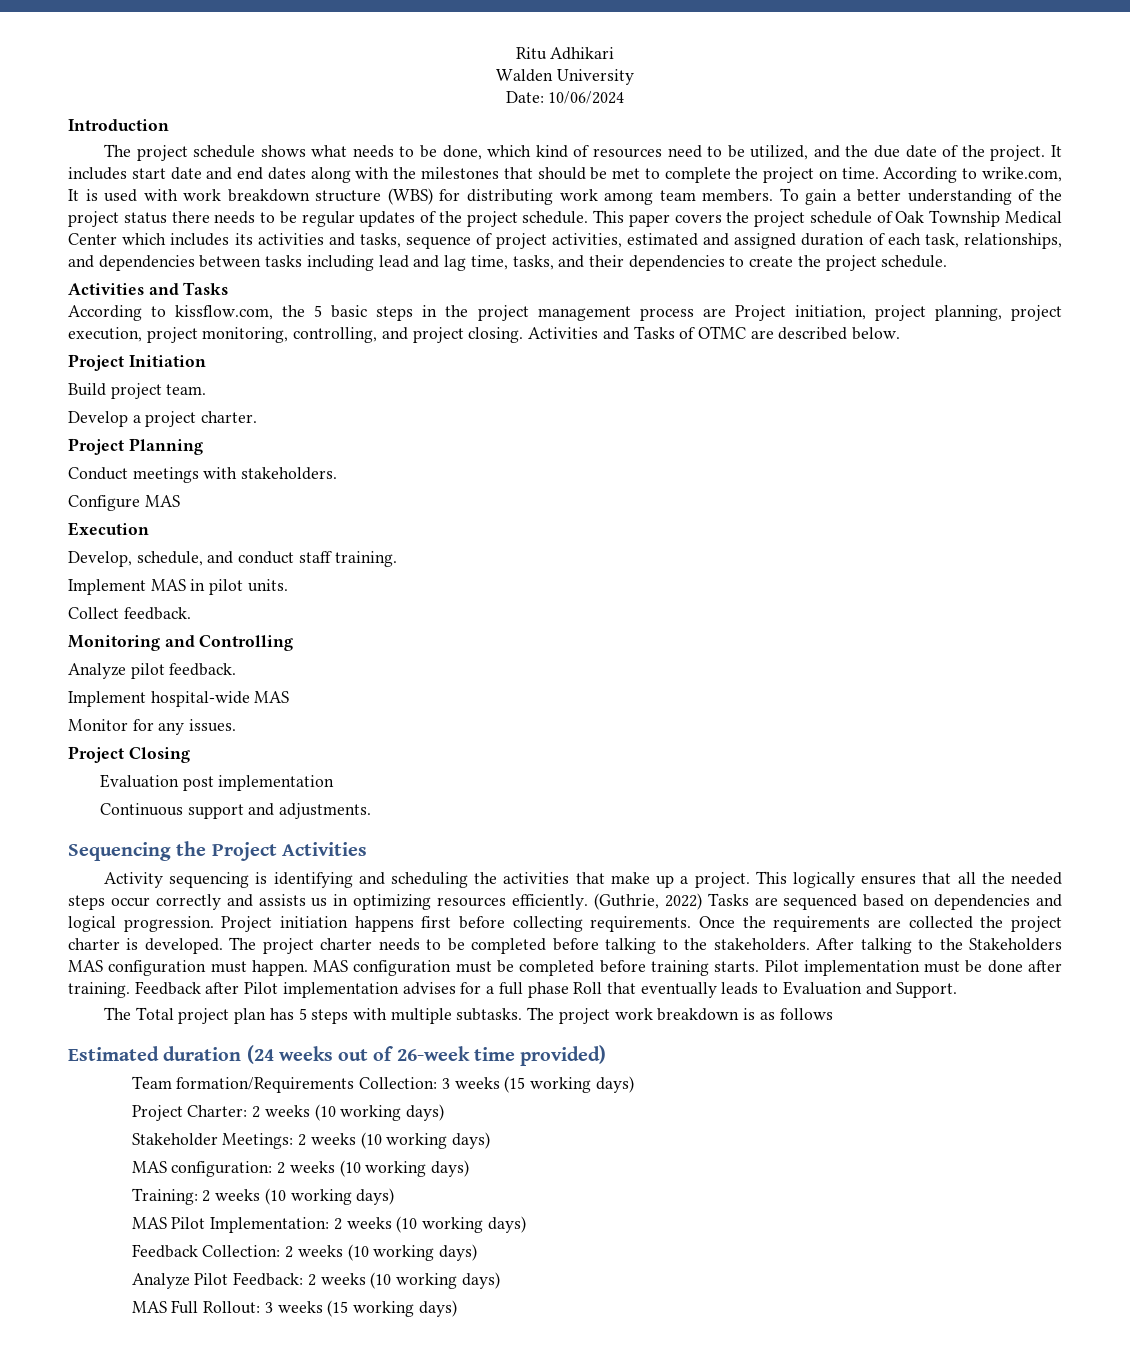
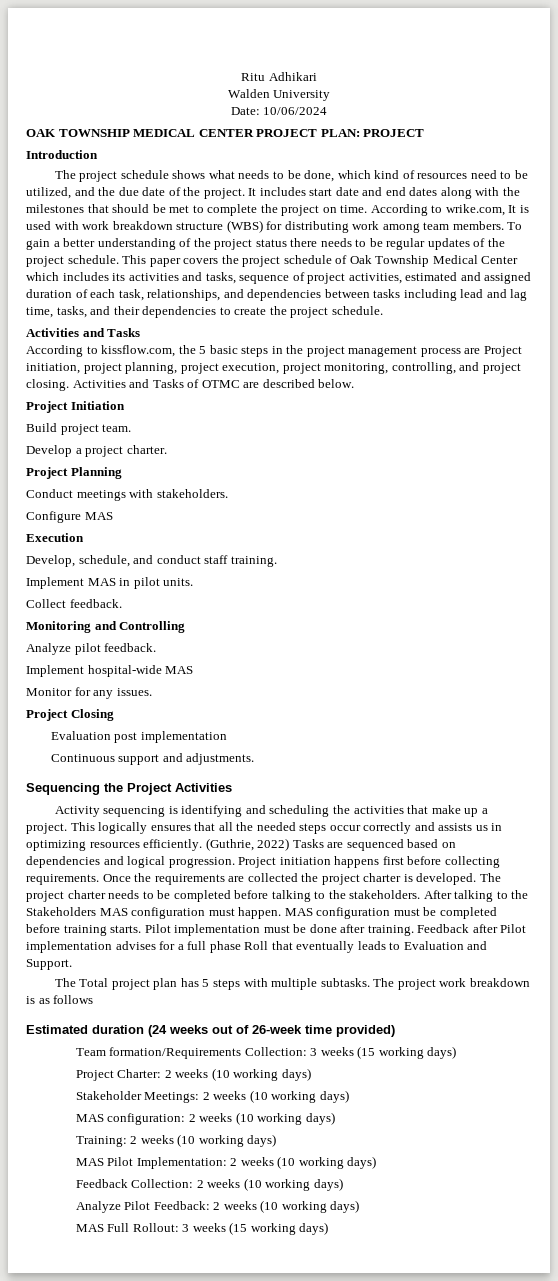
(625, 97) none -> [26,129,425,137] // OAK TOWNSHIP MEDICAL CENTER PROJECT PLAN: PROJECT

